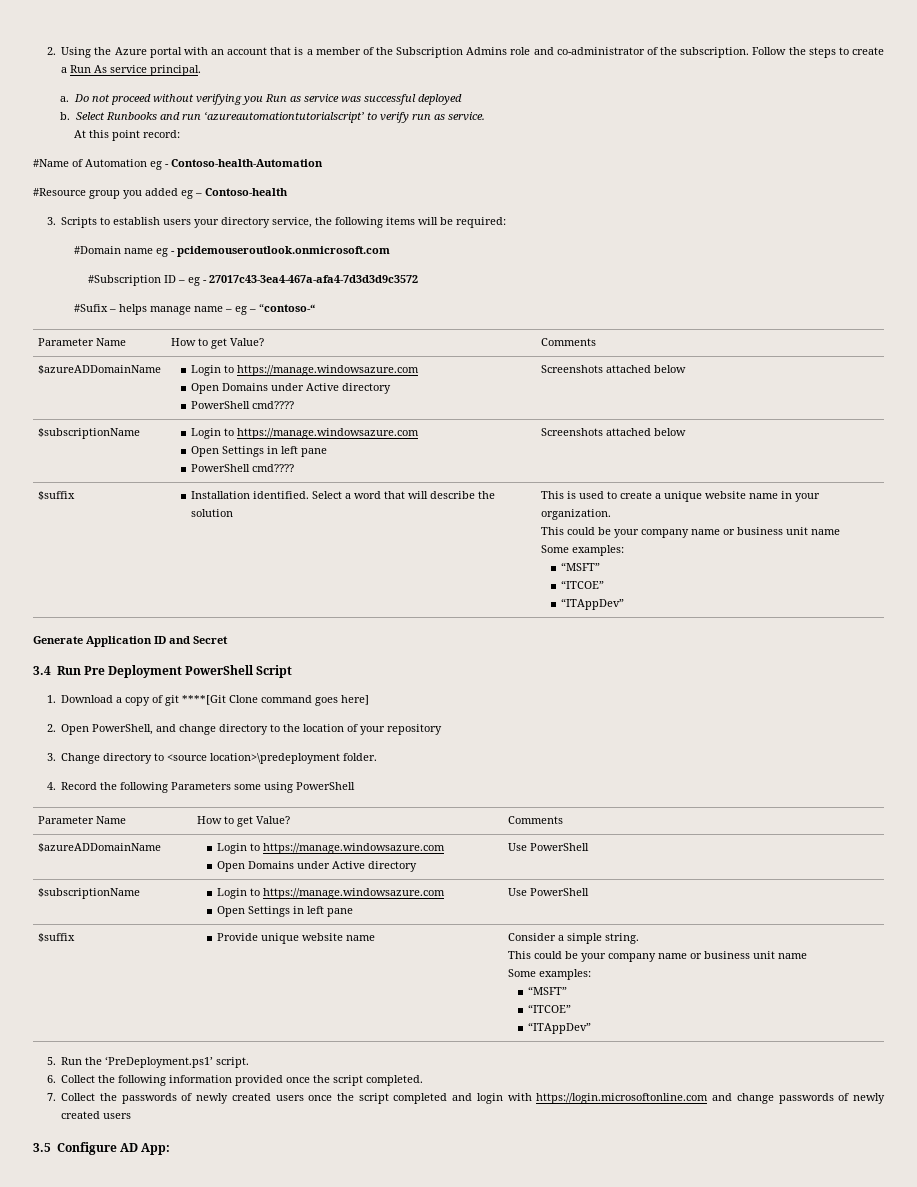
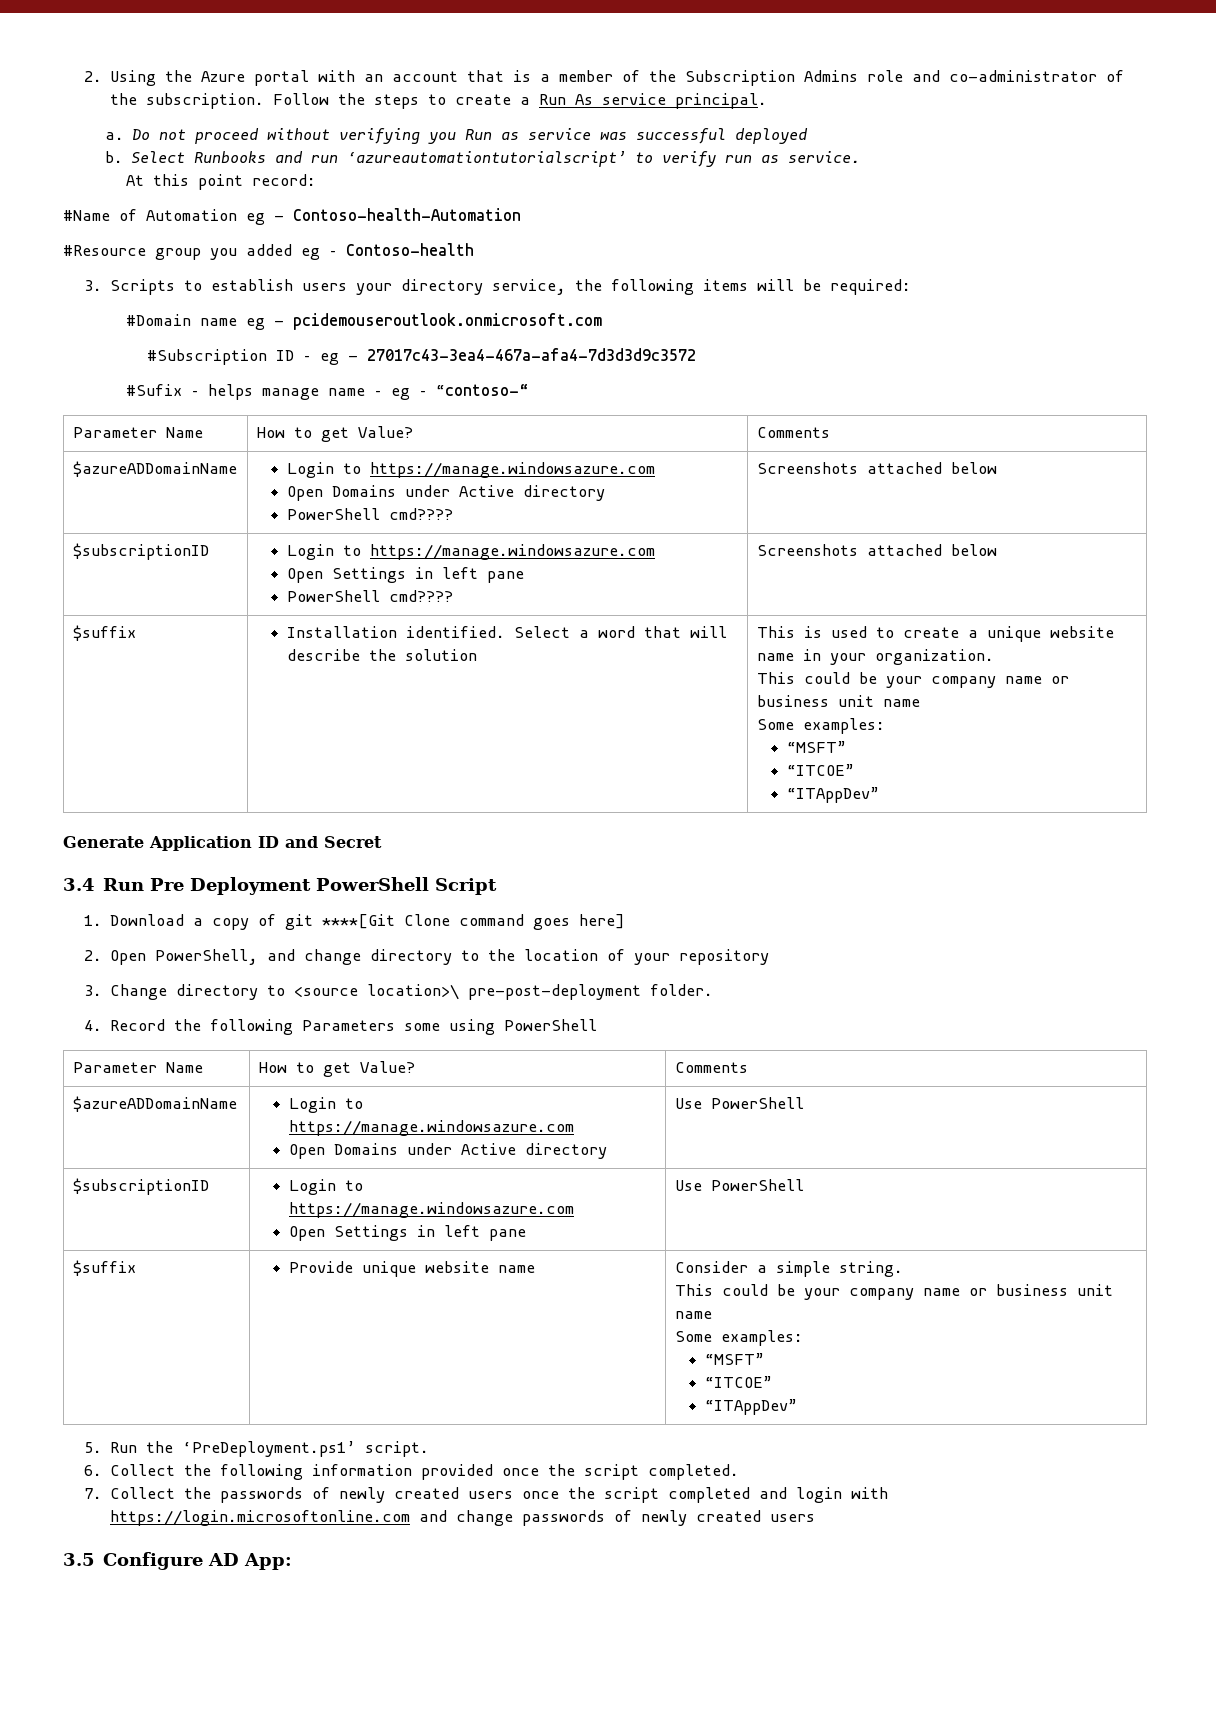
[37,428,140,439] $subscriptionName -> [72,543,209,560] $subscriptionID
[210,753,341,764] location>\predeployment -> [367,984,642,1000] location>\ pre-post-deployment
[37,888,140,899] $subscriptionName -> [72,1178,209,1195] $subscriptionID

